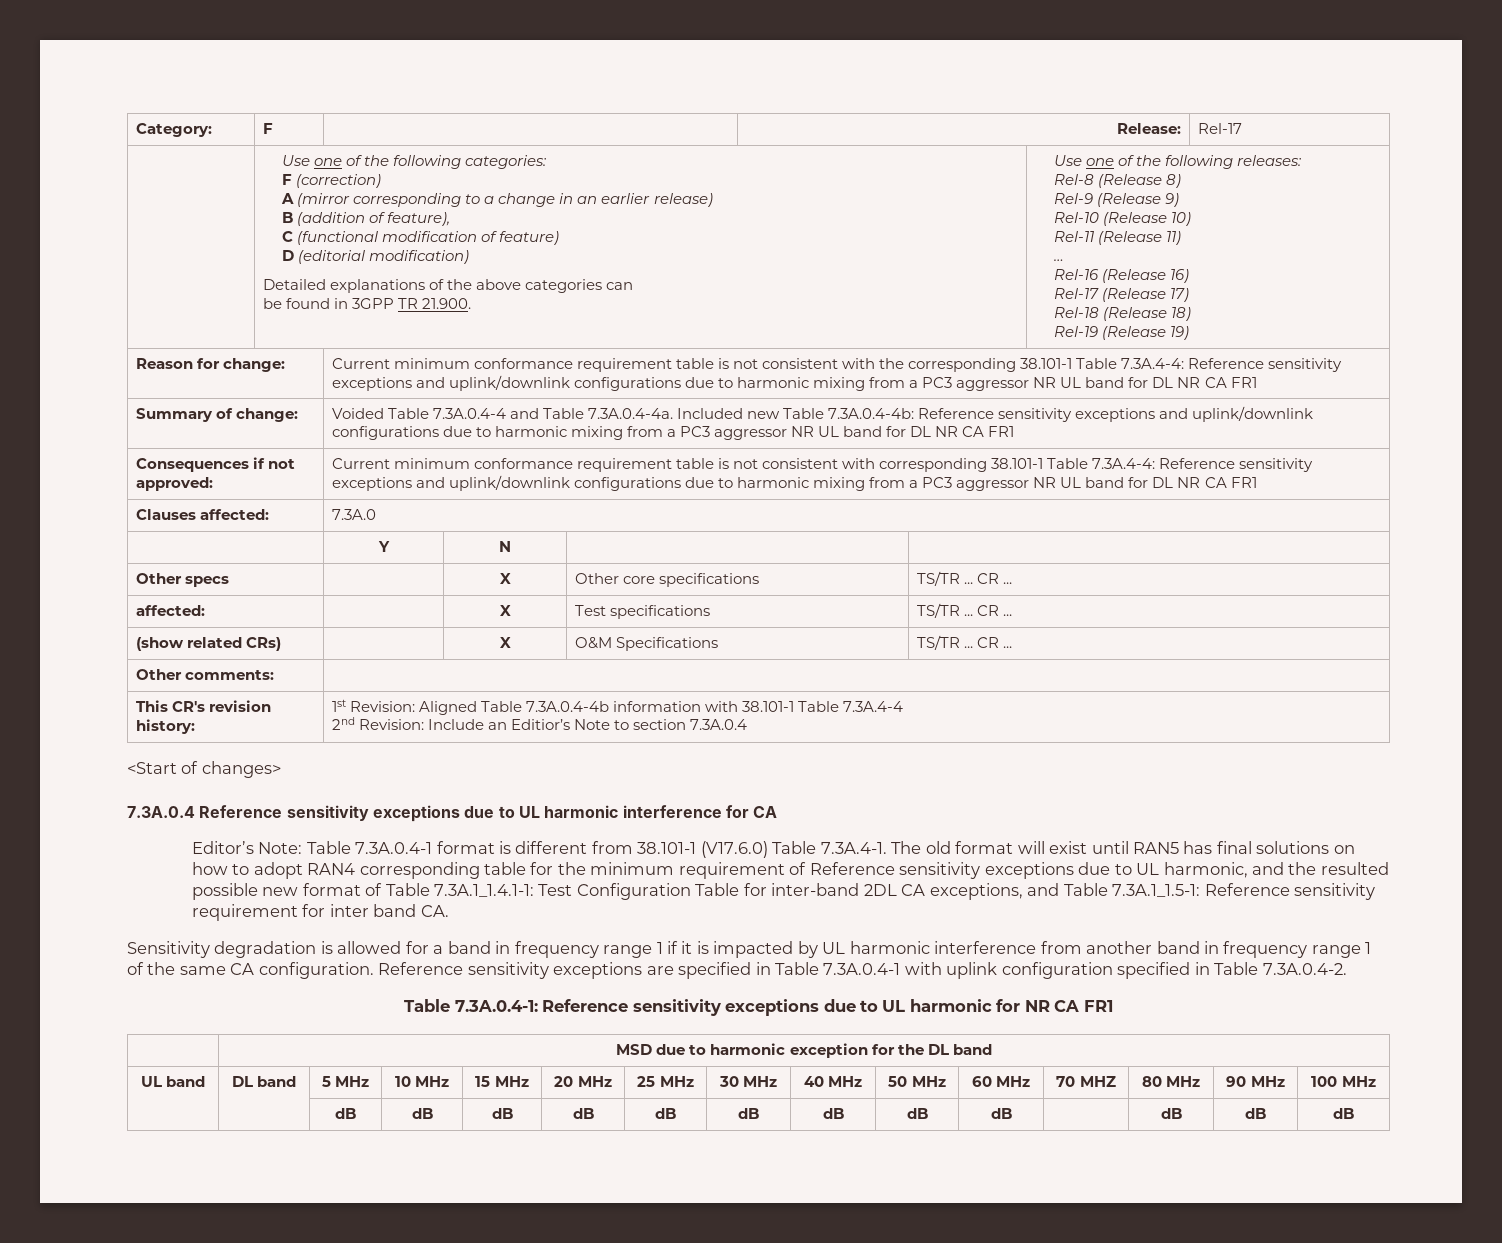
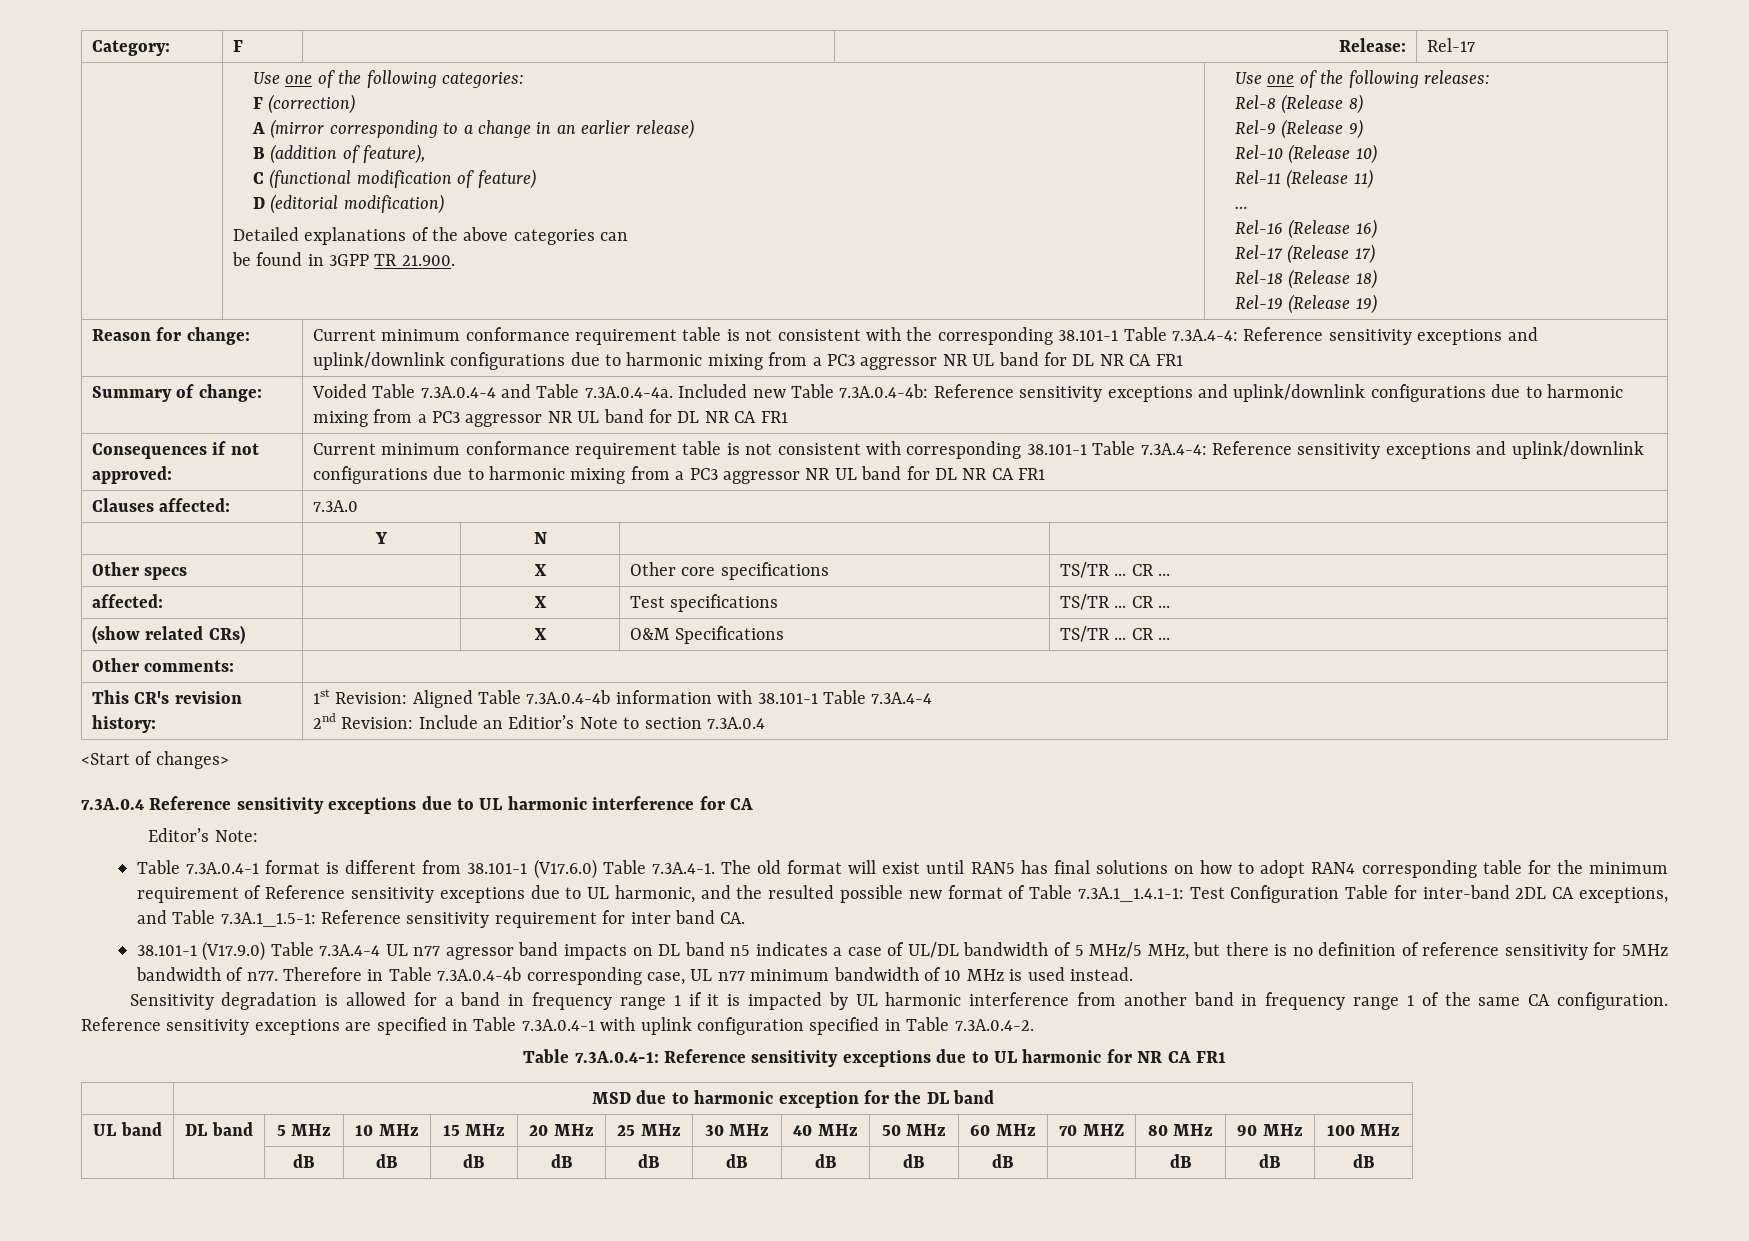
(303, 848) none -> (258, 836) //
(449, 911) none -> [136,941,1669,961] [135,967,1133,985] // 38.101-1 (V17.9.0) Table 7.3A.4-4 UL n77 agressor band impacts on DL band n5 indicates a case of UL/DL bandwidth of 5 MHz/5 MHz, but there is no definition of reference sensitivity for 5MHz bandwidth of n77. Therefore in Table 7.3A.0.4-4b corresponding case, UL n77 minimum bandwidth of 10 MHz is used instead.

